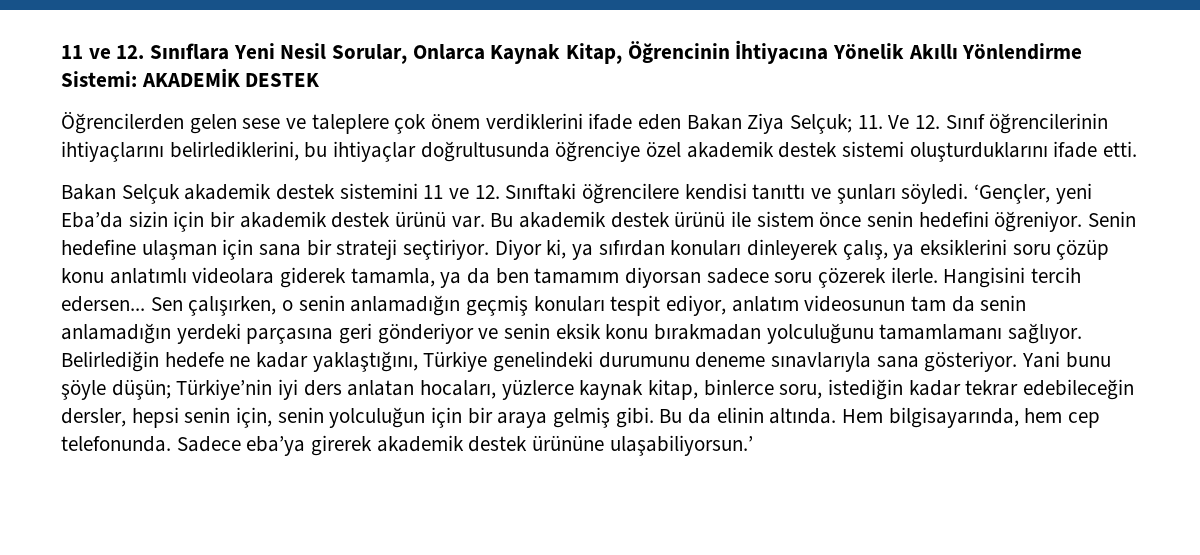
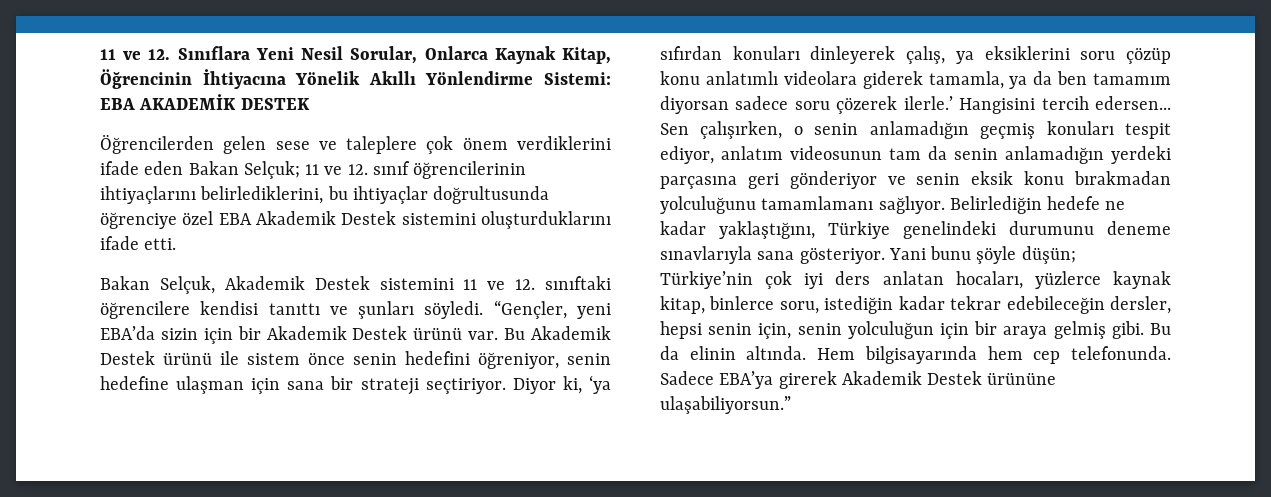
(137, 79) none -> [100,98,135,110] EBA
[747,113,985,134] Ziya Selçuk; 11. Ve 12. Sınıf -> [243,161,410,179] Selçuk; 11 ve 12. sınıf
[686,141,905,158] akademik destek sistemi -> [218,211,476,225] EBA Akademik Destek sistemini
[121,183,336,204] Selçuk akademik destek -> [159,276,370,294] Selçuk, Akademik Destek
[505,183,577,200] Sınıftaki -> [545,276,611,290] sınıftaki
[974,183,1092,204] [61,212,123,228] ‘Gençler, yeni Eba’da -> [493,300,611,319] [100,326,155,340] “Gençler, yeni EBA’da
[239,211,391,228] akademik destek -> [266,326,408,340] Akademik Destek
[519,211,670,228] akademik destek -> [531,326,612,340] [100,351,155,365] Akademik Destek
[994,211,1137,232] öğreniyor. Senin -> [478,352,611,369] öğreniyor, senin
[572,244,594,260] ya -> [588,375,611,394] ‘ya
[890,267,938,283] ilerle. -> [903,96,953,110] ilerle.’
(273, 389) none -> [765,271,793,289] çok
[888,407,1019,428] bilgisayarında, -> [864,346,977,364] bilgisayarında
[246,435,753,456] eba’ya girerek akademik destek ürününe ulaşabiliyorsun.’ -> [719,371,1057,389] [660,396,791,414] EBA’ya girerek Akademik Destek ürününe ulaşabiliyorsun.”

